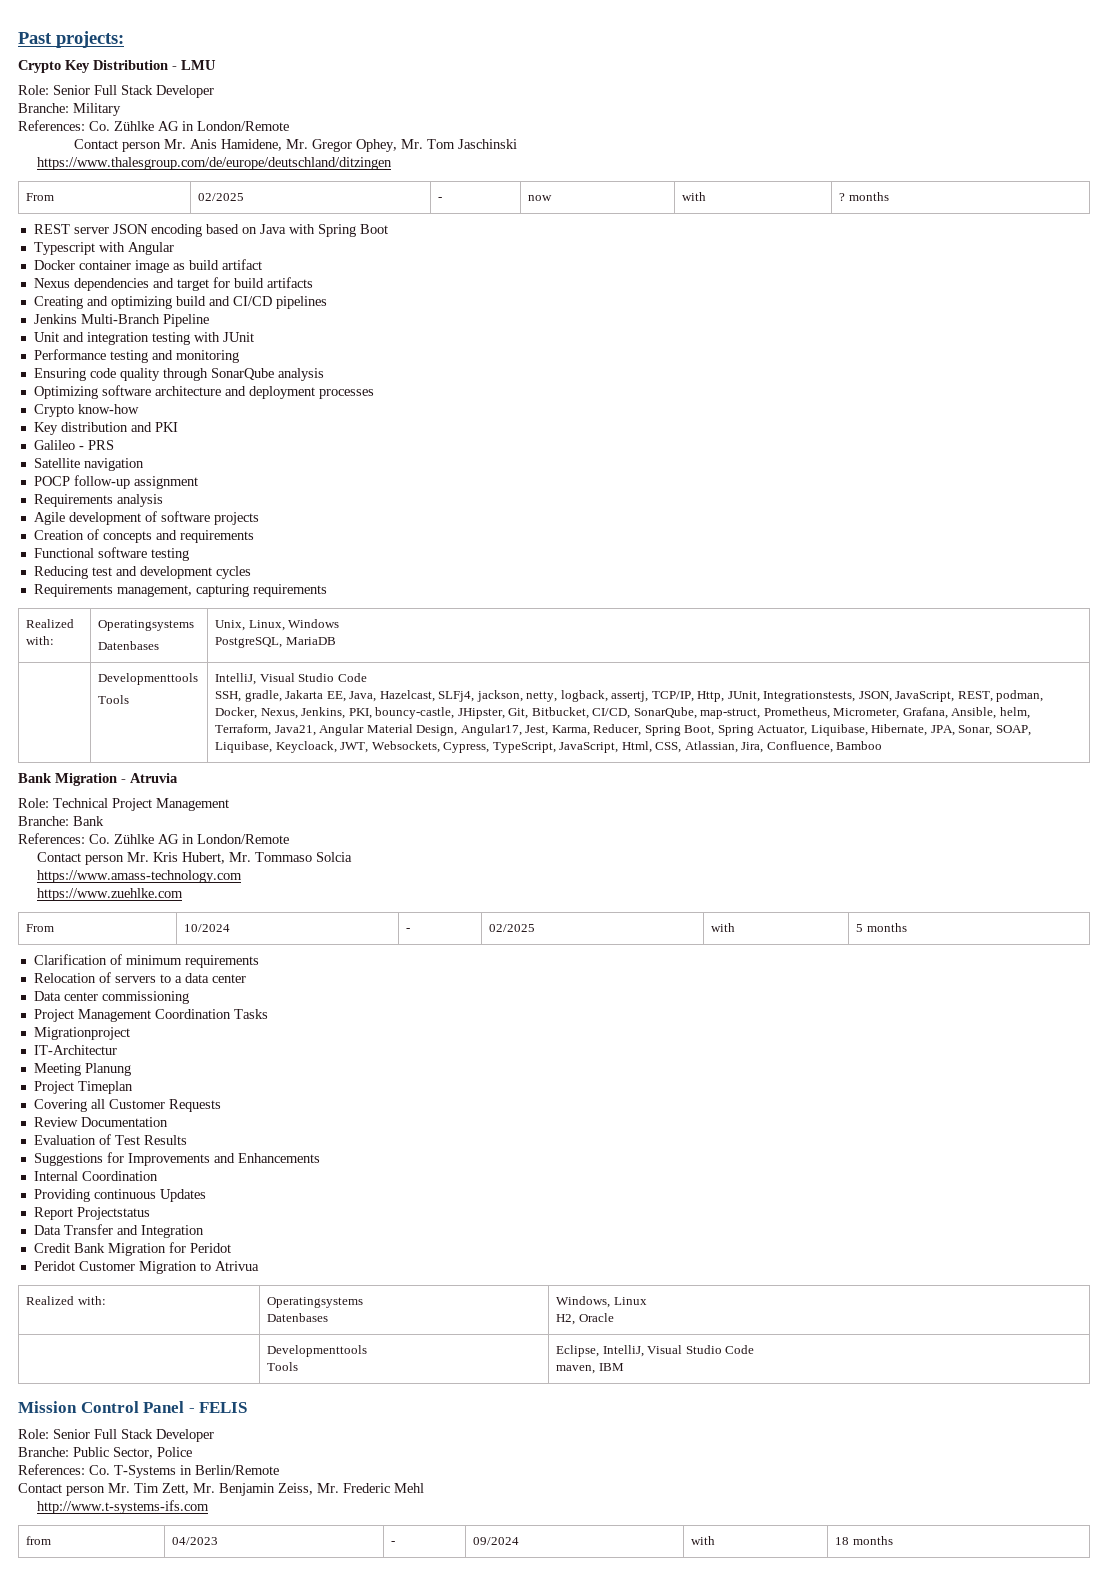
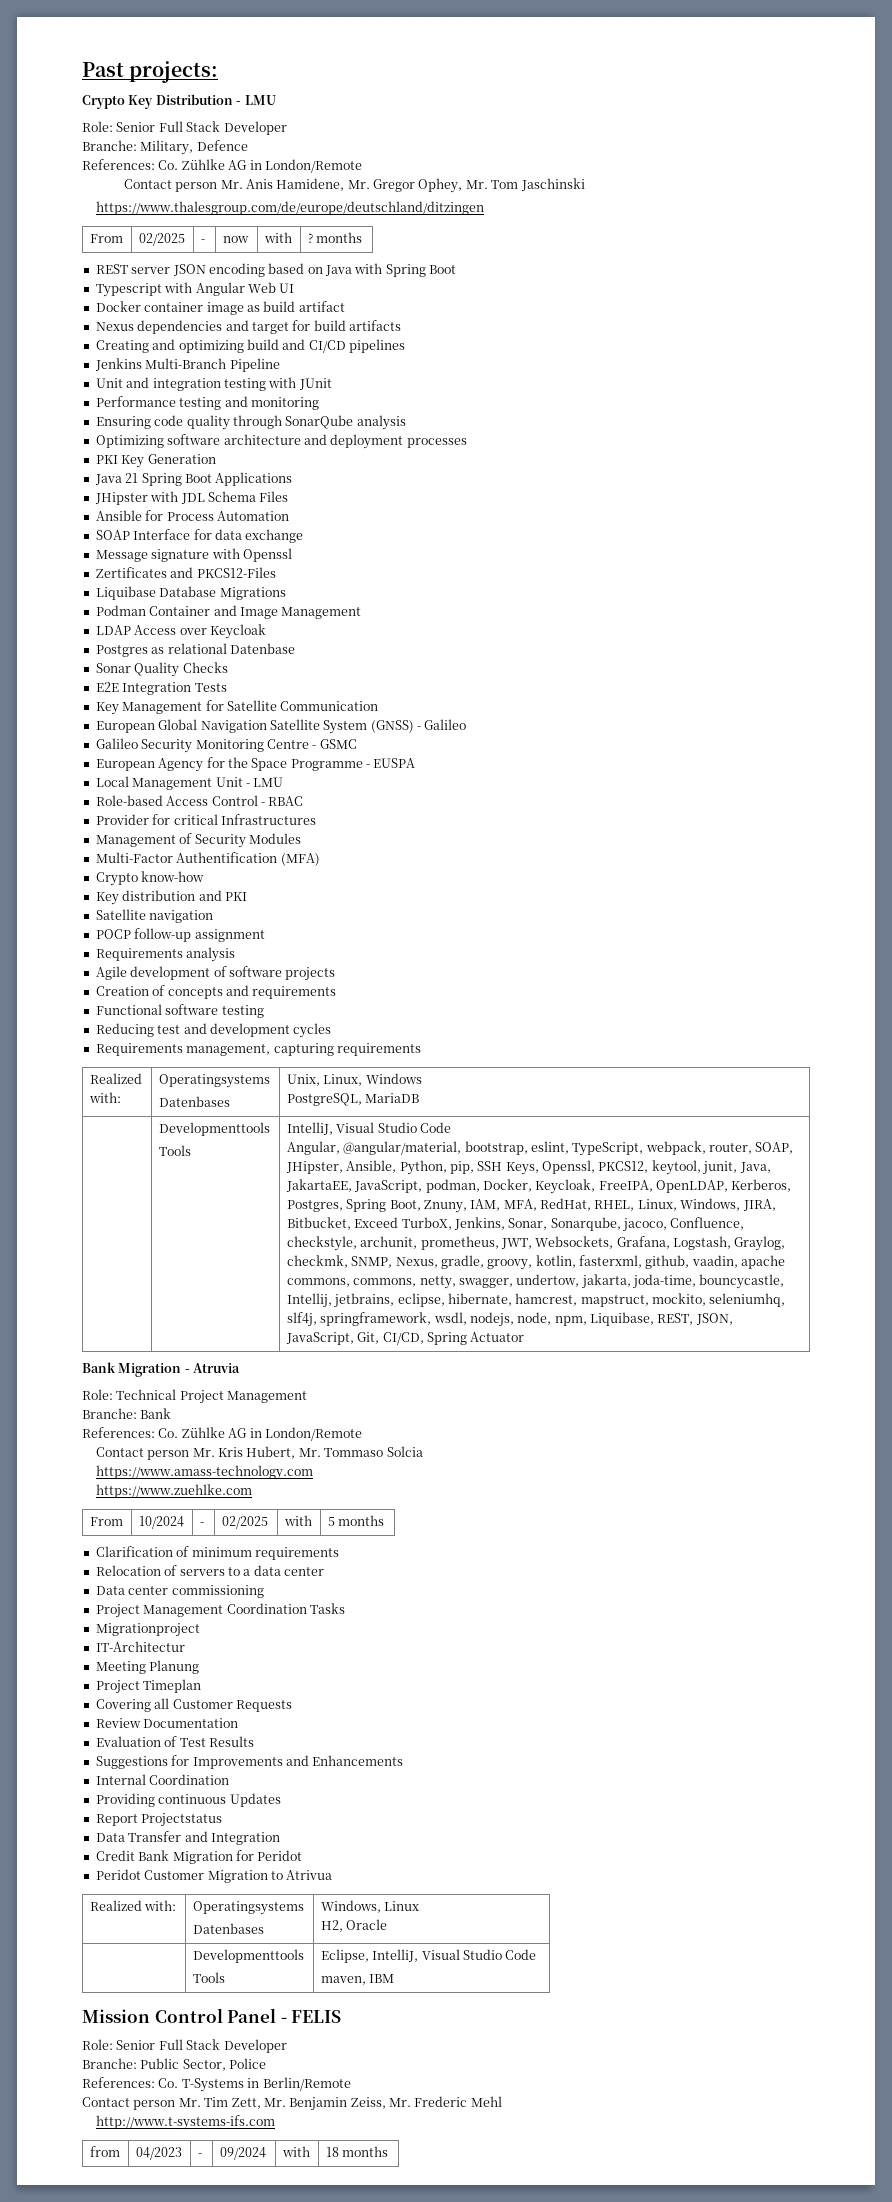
[73,103,121,116] Military -> [140,140,248,155] Military, Defence
(174, 248) none -> [247,282,295,293] Web UI
(374, 394) none -> [95,454,216,468] [94,472,293,486] [94,491,289,505] [95,510,289,521] [95,529,304,543] [95,548,292,562] [95,567,276,578] [95,586,286,600] [95,605,362,619] [95,624,266,639] [95,643,295,657] [95,662,228,677] [95,682,227,695] [95,700,379,715] [95,719,467,734] [95,738,357,753] [95,757,416,772] [95,776,284,790] [95,795,304,806] [95,814,316,825] [95,833,301,848] [95,852,320,866] // PKI Key Generation // Java 21 Spring Boot Applications // JHipster with JDL Schema Files // Ansible for Process Automation // SOAP Interface for data exchange // Message signature with Openssl // Zertificates and PKCS12-Files // Liquibase Database Migrations // Podman Container and Image Management // LDAP Access over Keycloak // Postgres as relational Datenbase // Sonar Quality Checks // E2E Integration Tests // Key Management for Satellite Communication // European Global Navigation Satellite System (GNSS) - Galileo // Galileo Security Monitoring Centre - GSMC // European Agency for the Space Programme - EUSPA // Local Management Unit - LMU // Role-based Access Control - RBAC // Provider for critical Infrastructures // Management of Security Modules // Multi-Factor Authentification (MFA)
[33,440,114,450] // Galileo - PRS -> (247, 896) none
[215,690,1044,702] [215,707,1030,719] [215,724,1031,736] [215,741,883,753] SSH, gradle, Jakarta EE, Java, Hazelcast, SLFj4, jackson, netty, logback, assertj, TCP/IP, Http, JUnit, Integrationstests, JSON, JavaScript, REST, podman, Docker, Nexus, Jenkins, PKI, bouncy-castle, JHipster, Git, Bitbucket, CI/CD, SonarQube, map-struct, Prometheus, Micrometer, Grafana, Ansible, helm, Terraform, Java21, Angular Material Design, Angular17, Jest, Karma, Reducer, Spring Boot, Spring Actuator, Liquibase, Hibernate, JPA, Sonar, SOAP, Liquibase, Keycloack, JWT, Websockets, Cypress, TypeScript, JavaScript, Html, CSS, Atlassian, Jira, Confluence, Bamboo -> [286,1141,794,1156] [285,1160,771,1175] [285,1179,792,1194] [286,1198,776,1213] [286,1217,745,1232] [286,1236,786,1251] [286,1255,786,1270] [286,1274,785,1289] [286,1293,786,1308] [286,1312,733,1327] [285,1332,525,1345] Angular, @angular/material, bootstrap, eslint, TypeScript, webpack, router, SOAP, JHipster, Ansible, Python, pip, SSH Keys, Openssl, PKCS12, keytool, junit, Java, JakartaEE, JavaScript, podman, Docker, Keycloak, FreeIPA, OpenLDAP, Kerberos, Postgres, Spring Boot, Znuny, IAM, MFA, RedHat, RHEL, Linux, Windows, JIRA, Bitbucket, Exceed TurboX, Jenkins, Sonar, Sonarqube, jacoco, Confluence, checkstyle, archunit, prometheus, JWT, Websockets, Grafana, Logstash, Graylog, checkmk, SNMP, Nexus, gradle, groovy, kotlin, fasterxml, github, vaadin, apache commons, commons, netty, swagger, undertow, jakarta, joda-time, bouncycastle, Intellij, jetbrains, eclipse, hibernate, hamcrest, mapstruct, mockito, seleniumhq, slf4j, springframework, wsdl, nodejs, node, npm, Liquibase, REST, JSON, JavaScript, Git, CI/CD, Spring Actuator

